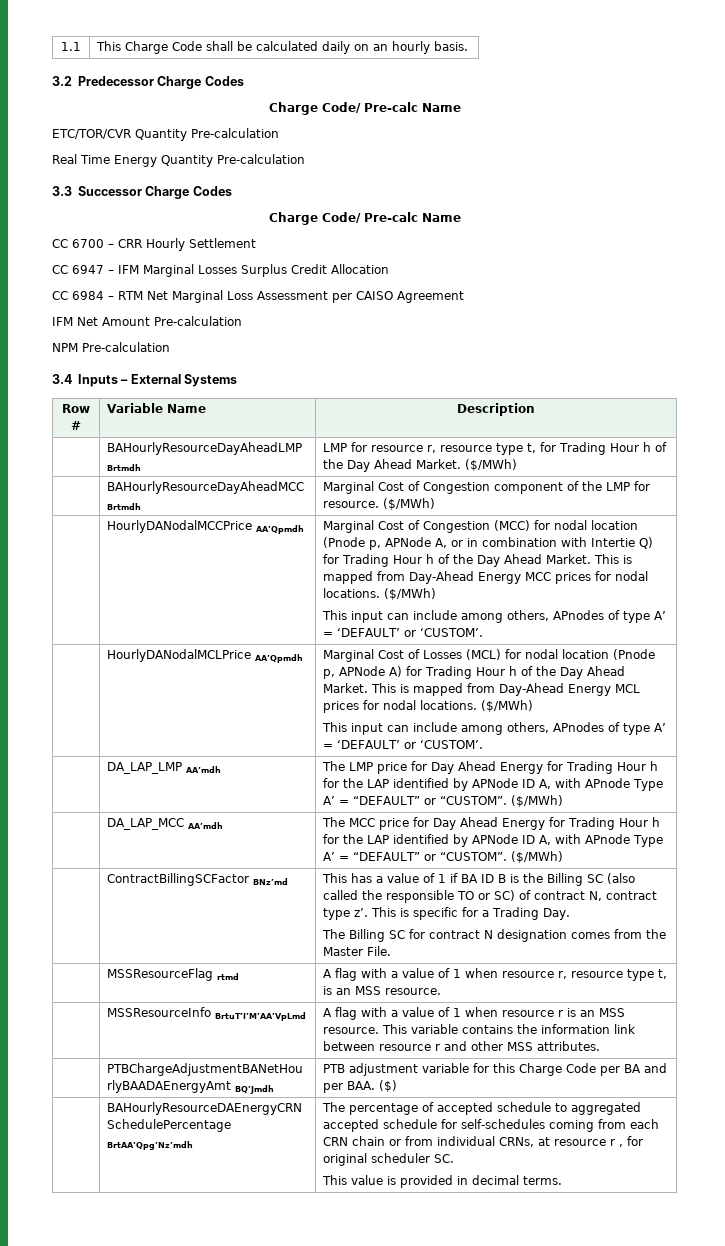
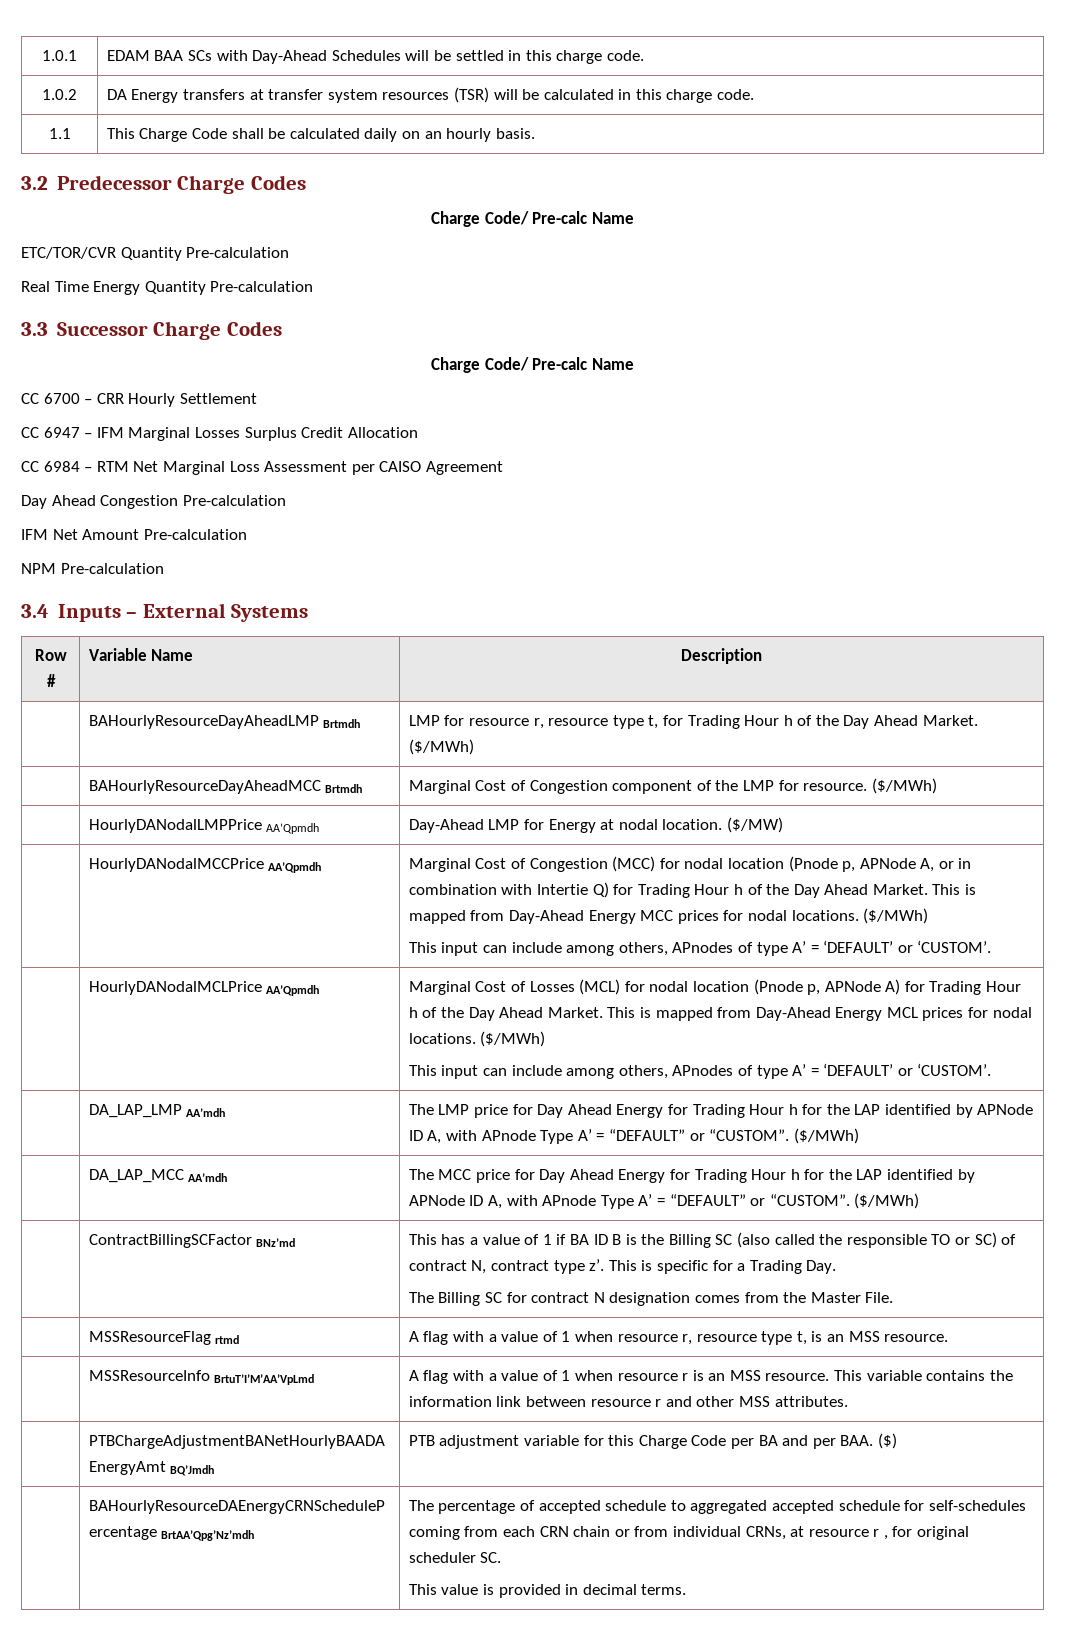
(61, 46) none -> [42,50,77,61] [106,50,644,64] [42,89,77,100] [106,87,755,103] 1.0.1 | EDAM BAA SCs with Day-Ahead Schedules will be settled in this charge code. // 1.0.2 | DA Energy transfers at transfer system resources (TSR) will be calculated in this charge code. //
(464, 297) none -> [21,495,286,509] // Day Ahead Congestion Pre-calculation
(436, 504) none -> [88,819,320,834] [408,817,783,833] // | HourlyDANodalLMPPrice AA’Qpmdh | Day-Ahead LMP for Energy at nodal location. ($/MW)

